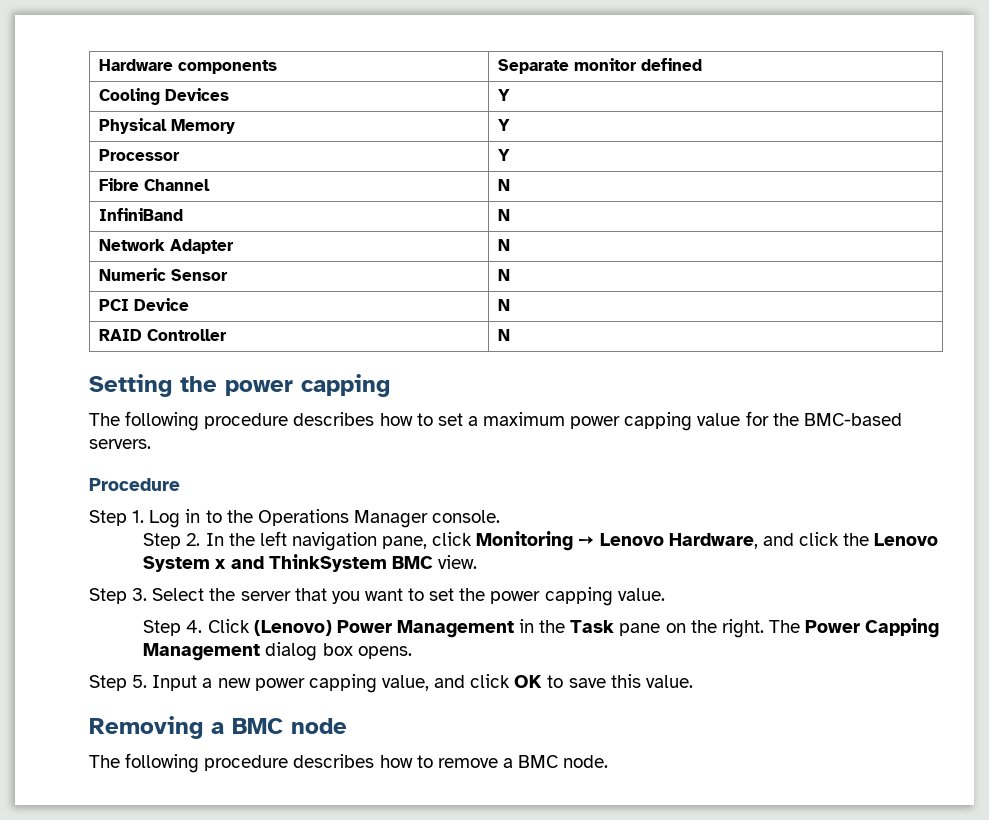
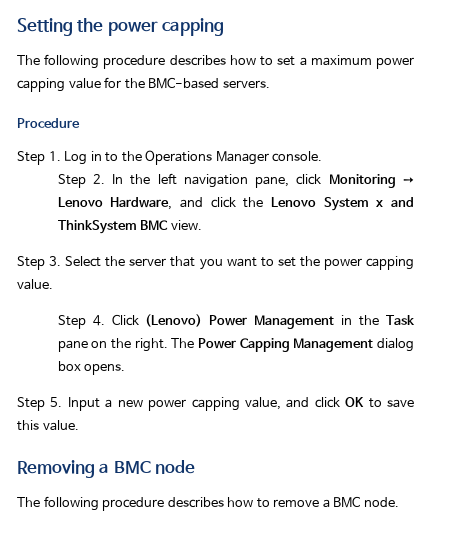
[98,59,277,74] [497,58,702,74] [98,88,229,105] [497,89,510,101] [98,118,235,134] [497,119,510,131] [98,149,180,161] [497,149,510,161] [98,178,210,191] [497,179,510,191] [98,208,183,221] [497,209,510,221] [98,239,234,254] [497,239,510,251] [98,268,228,281] [497,269,510,281] [98,298,189,311] [497,299,510,311] [98,329,227,341] [497,329,510,341] Hardware components | Separate monitor defined // Cooling Devices | Y // Physical Memory | Y // Processor | Y // Fibre Channel | N // InfiniBand | N // Network Adapter | N // Numeric Sensor | N // PCI Device | N // RAID Controller | N // -> (17, 27) none

